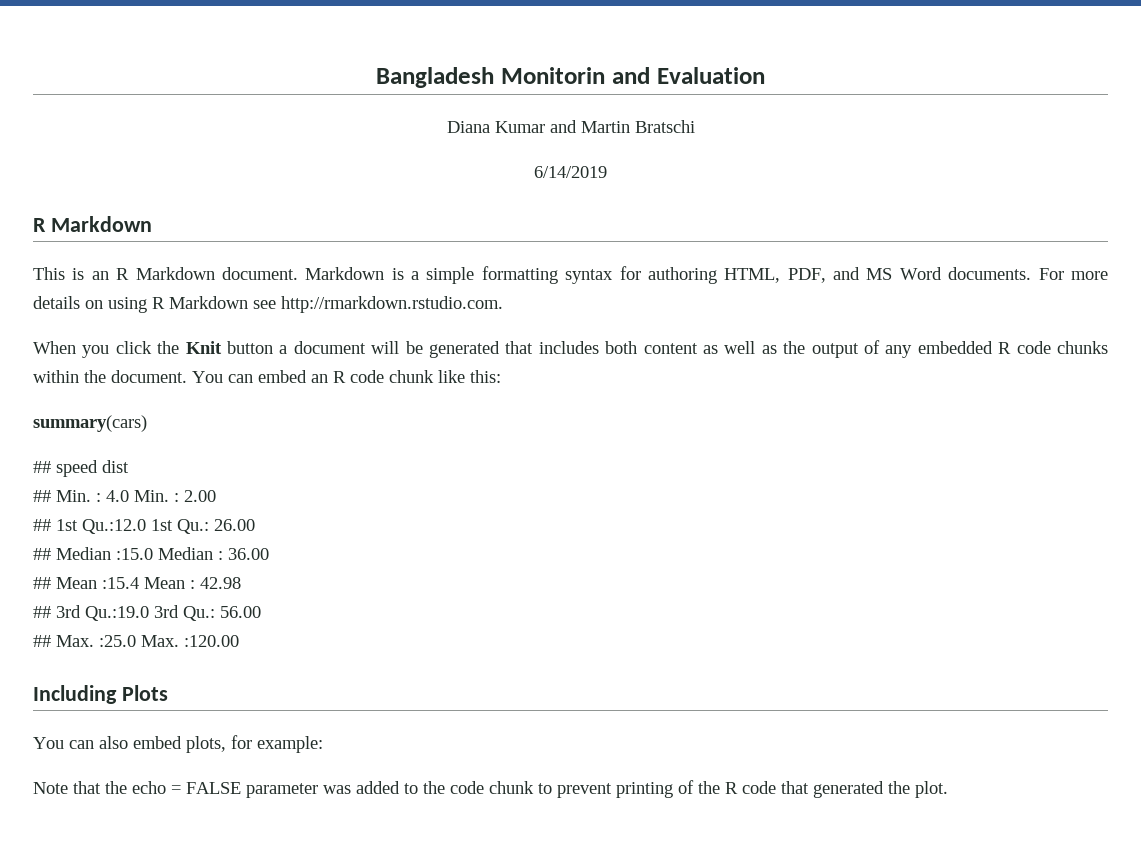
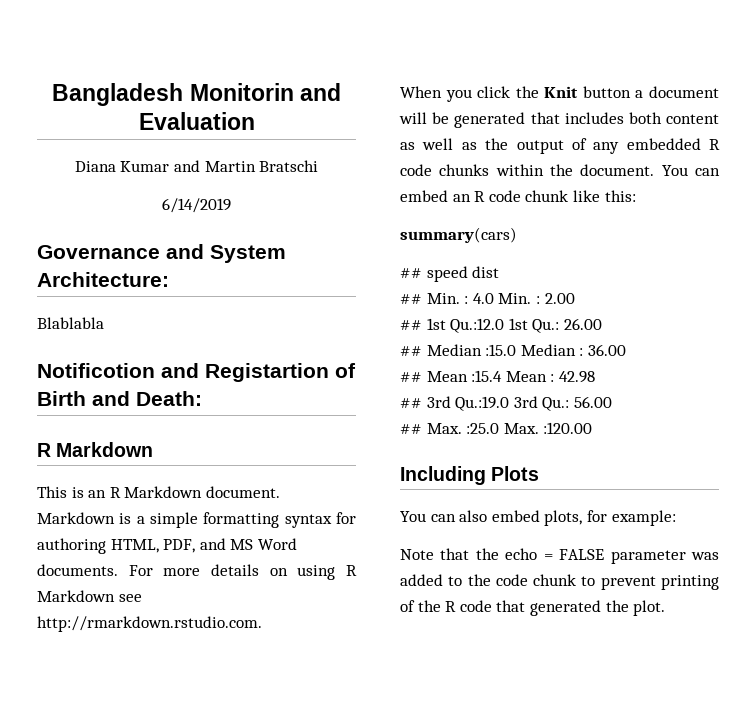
(607, 172) none -> [37,244,286,263] [37,272,169,287] [37,317,104,329] [37,363,356,382] [37,391,202,406] // Governance and System Architecture: // Blablabla // Notificotion and Registartion of Birth and Death:

